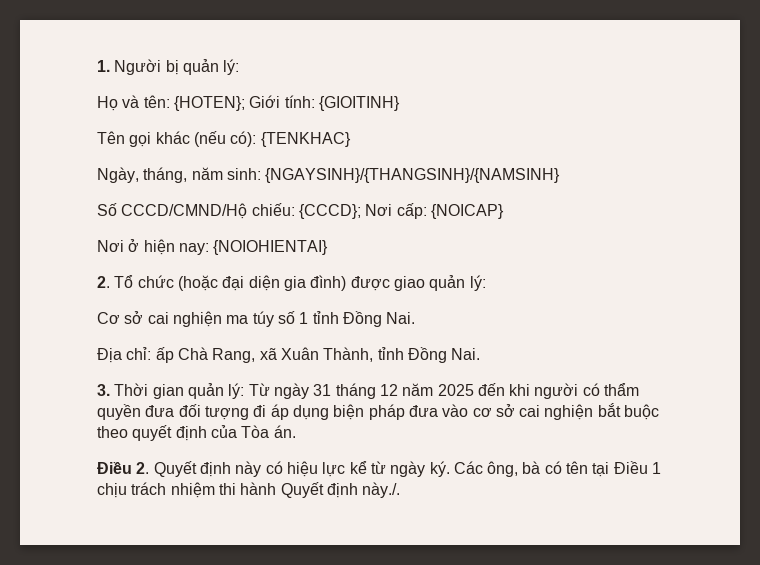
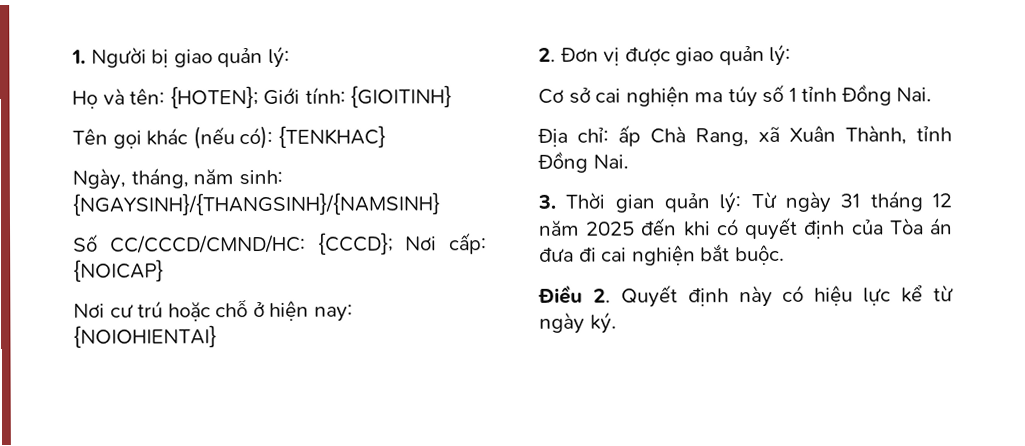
(179, 67) none -> [173,49,213,68] giao
[121,203,295,219] CCCD/CMND/Hộ chiếu: -> [109,234,306,254] CC/CCCD/CMND/HC:
(124, 246) none -> [109,299,249,322] cư trú hoặc chỗ
[114,275,347,291] Tổ chức (hoặc đại diện gia đình) -> [559,47,621,66] Đơn vị
[534,383,640,399] [97,403,660,420] [97,425,296,441] người có thẩm quyền đưa đối tượng đi áp dụng biện pháp đưa vào cơ sở cai nghiện bắt buộc theo quyết định của Tòa án. -> [715,216,953,241] [539,244,785,266] có quyết định của Tòa án đưa đi cai nghiện bắt buộc.
[453,461,662,477] [97,482,401,498] Các ông, bà có tên tại Điều 1 chịu trách nhiệm thi hành Quyết định này./. -> (617, 322) none

